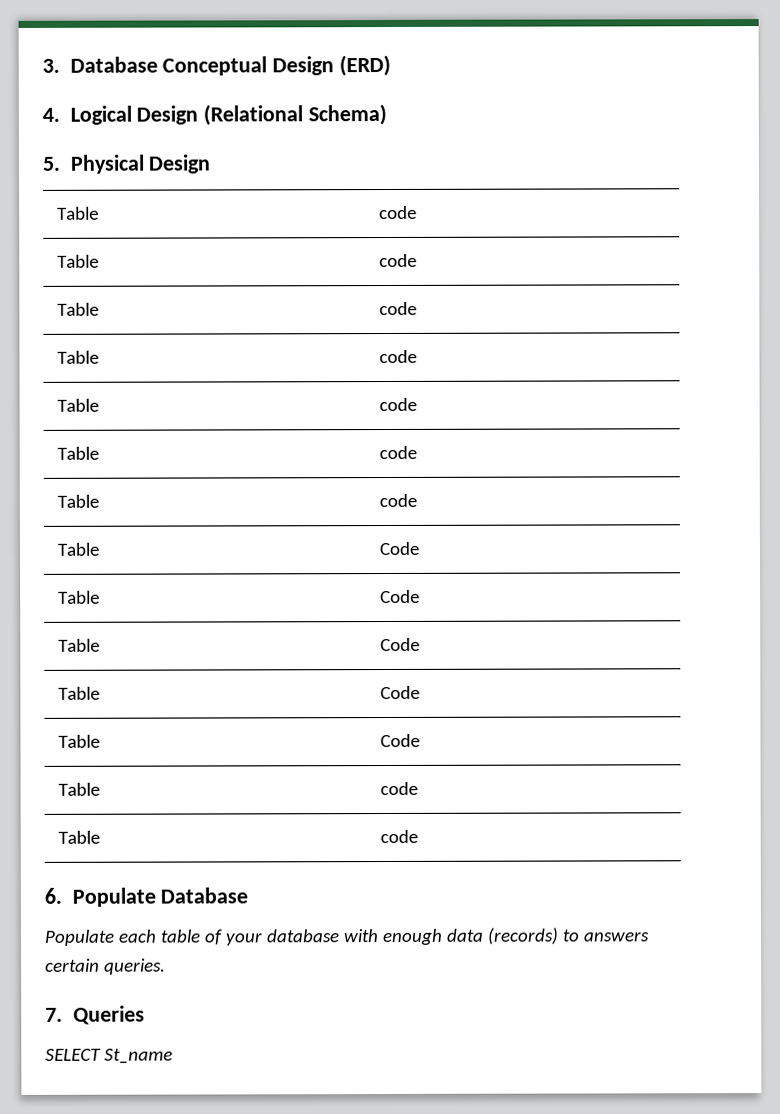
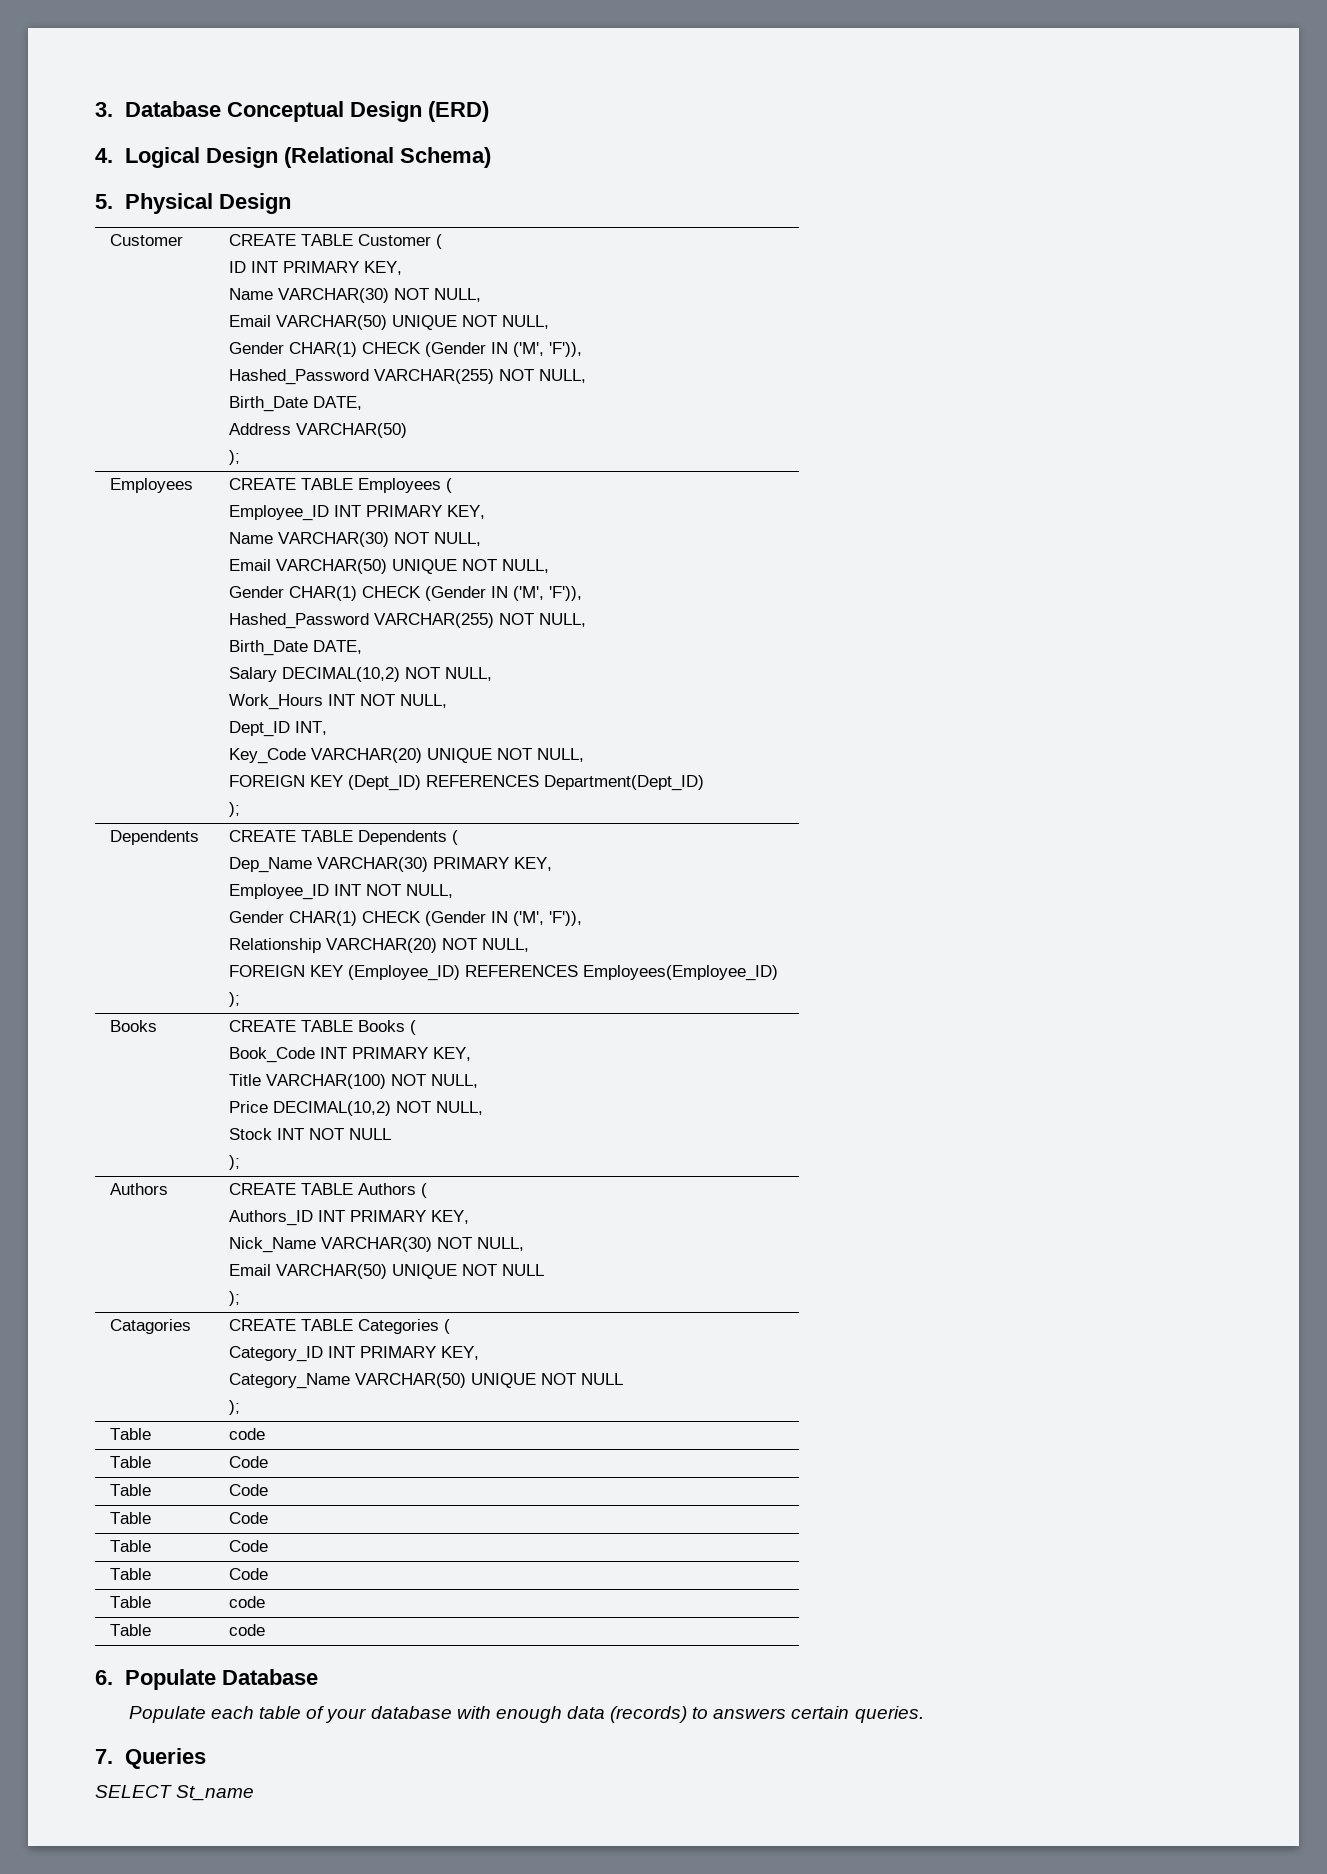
[56,206,99,220] [378,205,417,220] [56,254,99,268] [378,253,417,268] [56,302,99,316] [378,301,417,316] [56,350,99,364] [378,349,417,364] [56,398,99,412] [378,397,417,412] [56,446,99,460] [378,445,417,460] Table | code // Table | code // Table | code // Table | code // Table | code // Table | code -> [109,234,183,246] [228,234,442,249] [228,261,402,275] [228,288,481,303] [228,315,549,330] [228,342,582,357] [228,369,586,385] [228,396,362,412] [228,423,407,438] [228,450,240,465] [109,478,193,493] [228,478,452,493] [228,505,485,521] [228,532,481,547] [228,559,549,574] [228,586,582,601] [228,613,586,629] [228,640,362,656] [228,667,492,682] [228,694,447,710] [228,721,327,737] [228,748,584,764] [228,775,704,791] [228,802,240,817] [109,830,199,845] [228,830,458,845] [228,857,552,873] [228,884,453,900] [228,911,582,926] [228,938,529,953] [228,965,778,981] [228,992,240,1007] [109,1020,157,1032] [228,1020,416,1035] [228,1047,471,1063] [228,1074,478,1089] [228,1101,483,1116] [228,1128,391,1140] [228,1155,240,1170] [109,1183,168,1195] [228,1183,427,1198] [228,1210,469,1226] [228,1237,524,1253] [228,1264,544,1279] [228,1291,240,1306] [109,1319,191,1334] [228,1319,450,1334] [228,1346,479,1362] [228,1373,623,1389] [228,1400,240,1415] Customer | CREATE TABLE Customer ( // ID INT PRIMARY KEY, // Name VARCHAR(30) NOT NULL, // Email VARCHAR(50) UNIQUE NOT NULL, // Gender CHAR(1) CHECK (Gender IN ('M', 'F')), // Hashed_Password VARCHAR(255) NOT NULL, // Birth_Date DATE, // Address VARCHAR(50) // ); // Employees | CREATE TABLE Employees ( // Employee_ID INT PRIMARY KEY, // Name VARCHAR(30) NOT NULL, // Email VARCHAR(50) UNIQUE NOT NULL, // Gender CHAR(1) CHECK (Gender IN ('M', 'F')), // Hashed_Password VARCHAR(255) NOT NULL, // Birth_Date DATE, // Salary DECIMAL(10,2) NOT NULL, // Work_Hours INT NOT NULL, // Dept_ID INT, // Key_Code VARCHAR(20) UNIQUE NOT NULL, // FOREIGN KEY (Dept_ID) REFERENCES Department(Dept_ID) // ); // Dependents | CREATE TABLE Dependents ( // Dep_Name VARCHAR(30) PRIMARY KEY, // Employee_ID INT NOT NULL, // Gender CHAR(1) CHECK (Gender IN ('M', 'F')), // Relationship VARCHAR(20) NOT NULL, // FOREIGN KEY (Employee_ID) REFERENCES Employees(Employee_ID) // ); // Books | CREATE TABLE Books ( // Book_Code INT PRIMARY KEY, // Title VARCHAR(100) NOT NULL, // Price DECIMAL(10,2) NOT NULL, // Stock INT NOT NULL // ); // Authors | CREATE TABLE Authors ( // Authors_ID INT PRIMARY KEY, // Nick_Name VARCHAR(30) NOT NULL, // Email VARCHAR(50) UNIQUE NOT NULL // ); // Catagories | CREATE TABLE Categories ( // Category_ID INT PRIMARY KEY, // Category_Name VARCHAR(50) UNIQUE NOT NULL // );

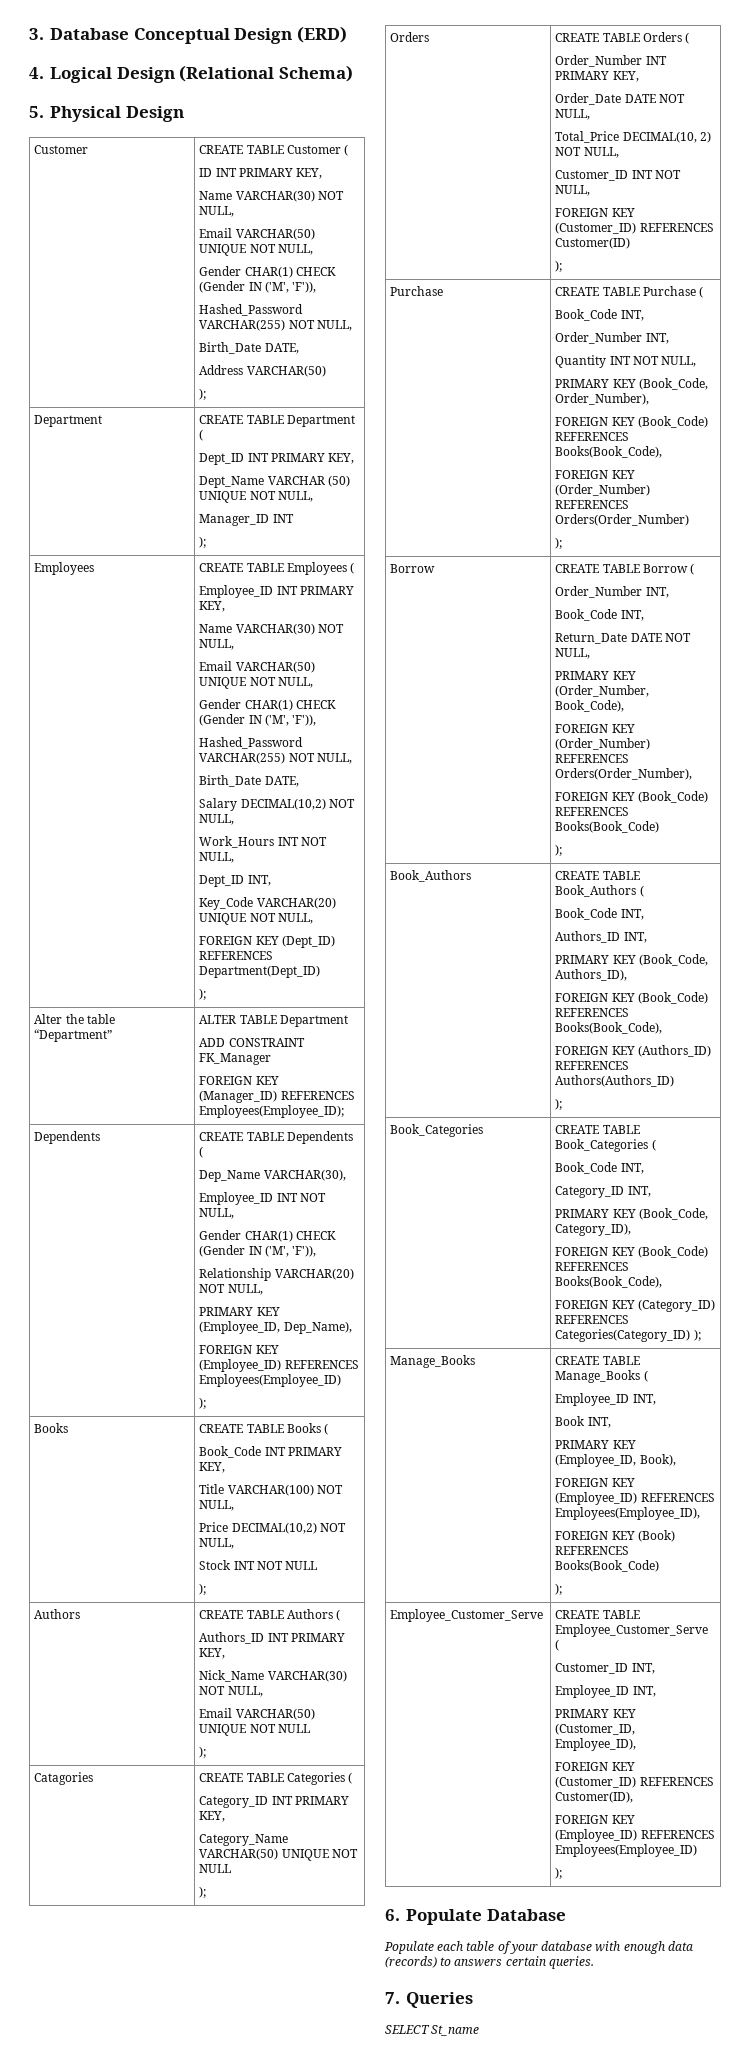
(240, 457) none -> [34,415,103,427] [199,415,355,427] [199,429,204,441] [199,453,355,465] [199,475,350,488] [199,491,313,503] [199,514,294,526] [199,536,207,548] // Department | CREATE TABLE Department ( // Dept_ID INT PRIMARY KEY, // Dept_Name VARCHAR (50) UNIQUE NOT NULL, // Manager_ID INT // );
(240, 809) none -> [34,1014,115,1024] [34,1029,113,1042] [199,1015,348,1027] [199,1038,305,1047] [199,1053,272,1065] [199,1076,279,1085] [199,1090,355,1103] [199,1105,345,1118] // Alter the table “Department” | ALTER TABLE Department // ADD CONSTRAINT FK_Manager // FOREIGN KEY (Manager_ID) REFERENCES Employees(Employee_ID);
[316,857,552,872] VARCHAR(30) PRIMARY KEY, -> [263,1169,346,1181] VARCHAR(30),
(529, 945) none -> [199,1307,280,1316] [199,1321,352,1334] // PRIMARY KEY (Employee_ID, Dep_Name),
[109,1428,151,1440] [228,1428,265,1440] [109,1456,151,1468] [228,1456,268,1468] [109,1484,151,1496] [228,1484,268,1496] [109,1512,151,1524] [228,1512,268,1524] [109,1540,151,1552] [228,1540,268,1552] [109,1568,151,1580] [228,1568,268,1580] [109,1596,151,1608] [228,1596,265,1608] [109,1624,151,1636] [228,1624,265,1636] Table | code // Table | Code // Table | Code // Table | Code // Table | Code // Table | Code // Table | code // Table | code -> [390,32,430,42] [555,32,690,44] [555,55,667,67] [555,71,639,82] [555,93,685,105] [555,109,591,120] [555,131,711,143] [555,147,619,158] [555,170,681,181] [555,185,591,196] [555,208,635,217] [555,222,714,234] [555,237,631,249] [555,260,563,272] [390,286,444,296] [555,286,704,298] [555,309,644,321] [555,332,669,344] [555,355,697,368] [555,378,708,390] [555,393,650,405] [555,416,708,428] [555,432,630,441] [555,446,663,458] [555,470,635,479] [555,484,651,496] [555,500,630,509] [555,514,690,526] [555,537,563,549] [390,564,436,573] [555,563,695,575] [555,586,669,598] [555,609,644,621] [555,633,691,644] [555,648,591,659] [555,671,636,680] [555,685,650,697] [555,700,625,712] [555,724,635,733] [555,738,651,750] [555,754,630,763] [555,768,693,780] [555,791,708,803] [555,807,630,816] [555,821,660,833] [555,844,563,856] [390,870,472,882] [555,871,640,880] [555,885,644,897] [555,908,644,920] [555,931,647,943] [555,954,708,966] [555,969,628,981] [555,992,708,1004] [555,1008,630,1017] [555,1022,663,1034] [555,1045,711,1057] [555,1061,630,1070] [555,1075,675,1087] [555,1098,563,1110] [390,1124,484,1137] [555,1125,640,1134] [555,1139,656,1152] [555,1162,644,1174] [555,1186,651,1198] [555,1208,708,1220] [555,1223,632,1236] [555,1246,708,1258] [555,1262,630,1271] [555,1276,663,1288] [555,1299,715,1312] [555,1315,630,1324] [555,1329,701,1342] [390,1355,476,1368] [555,1356,640,1365] [555,1370,648,1383] [555,1393,656,1406] [555,1416,611,1428] [555,1440,636,1449] [555,1454,676,1467] [555,1478,635,1487] [555,1492,715,1505] [555,1507,701,1520] [555,1530,675,1542] [555,1546,630,1555] [555,1560,660,1572] [555,1583,563,1595] [390,1609,544,1622] [555,1610,640,1619] [555,1624,709,1637] [555,1639,560,1651] [555,1663,655,1674] [555,1685,656,1698] [555,1709,636,1718] [555,1723,636,1735] [555,1738,637,1751] [555,1762,635,1771] [555,1776,714,1788] [555,1791,634,1803] [555,1815,635,1824] [555,1829,715,1842] [555,1844,698,1857] [555,1867,563,1879] Orders | CREATE TABLE Orders ( // Order_Number INT PRIMARY KEY, // Order_Date DATE NOT NULL, // Total_Price DECIMAL(10, 2) NOT NULL, // Customer_ID INT NOT NULL, // FOREIGN KEY (Customer_ID) REFERENCES Customer(ID) // ); // Purchase | CREATE TABLE Purchase ( // Book_Code INT, // Order_Number INT, // Quantity INT NOT NULL, // PRIMARY KEY (Book_Code, Order_Number), // FOREIGN KEY (Book_Code) REFERENCES Books(Book_Code), // FOREIGN KEY (Order_Number) REFERENCES Orders(Order_Number) // ); // Borrow | CREATE TABLE Borrow ( // Order_Number INT, // Book_Code INT, // Return_Date DATE NOT NULL, // PRIMARY KEY (Order_Number, Book_Code), // FOREIGN KEY (Order_Number) REFERENCES Orders(Order_Number), // FOREIGN KEY (Book_Code) REFERENCES Books(Book_Code) // ); // Book_Authors | CREATE TABLE Book_Authors ( // Book_Code INT, // Authors_ID INT, // PRIMARY KEY (Book_Code, Authors_ID), // FOREIGN KEY (Book_Code) REFERENCES Books(Book_Code), // FOREIGN KEY (Authors_ID) REFERENCES Authors(Authors_ID) // ); // Book_Categories | CREATE TABLE Book_Categories ( // Book_Code INT, // Category_ID INT, // PRIMARY KEY (Book_Code, Category_ID), // FOREIGN KEY (Book_Code) REFERENCES Books(Book_Code), // FOREIGN KEY (Category_ID) REFERENCES Categories(Category_ID) ); // Manage_Books | CREATE TABLE Manage_Books ( // Employee_ID INT, // Book INT, // PRIMARY KEY (Employee_ID, Book), // FOREIGN KEY (Employee_ID) REFERENCES Employees(Employee_ID), // FOREIGN KEY (Book) REFERENCES Books(Book_Code) // ); // Employee_Customer_Serve | CREATE TABLE Employee_Customer_Serve ( // Customer_ID INT, // Employee_ID INT, // PRIMARY KEY (Customer_ID, Employee_ID), // FOREIGN KEY (Customer_ID) REFERENCES Customer(ID), // FOREIGN KEY (Employee_ID) REFERENCES Employees(Employee_ID) // );

